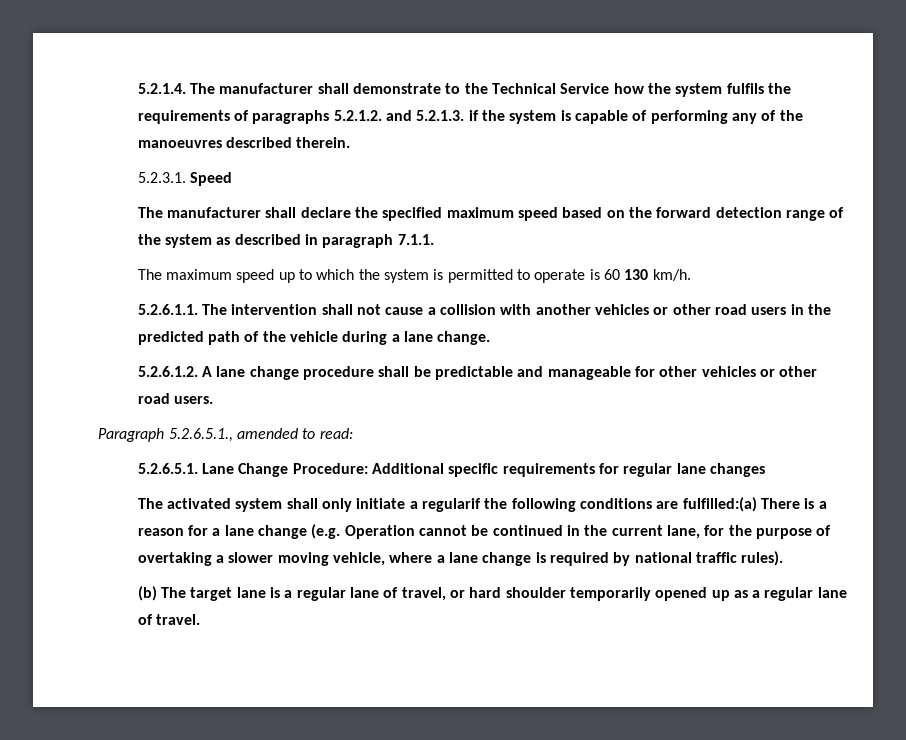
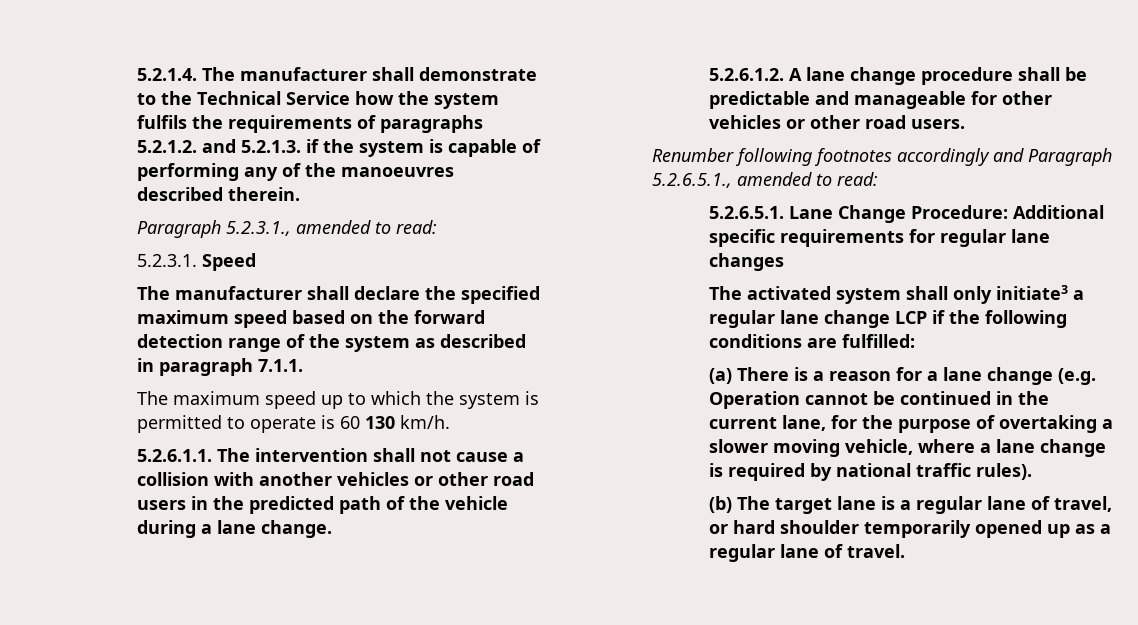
(351, 142) none -> [137,220,438,238] // Paragraph 5.2.3.1., amended to read:
(214, 400) none -> [652,148,1025,166] Renumber following footnotes accordingly and
[356,498,481,512] initiate a regularif -> [996,285,1085,300] [709,310,946,328] initiate3 a regular lane change LCP if
[682,497,757,512] fulfilled:(a) -> [842,334,916,348] [709,368,733,384] fulfilled: // (a)

